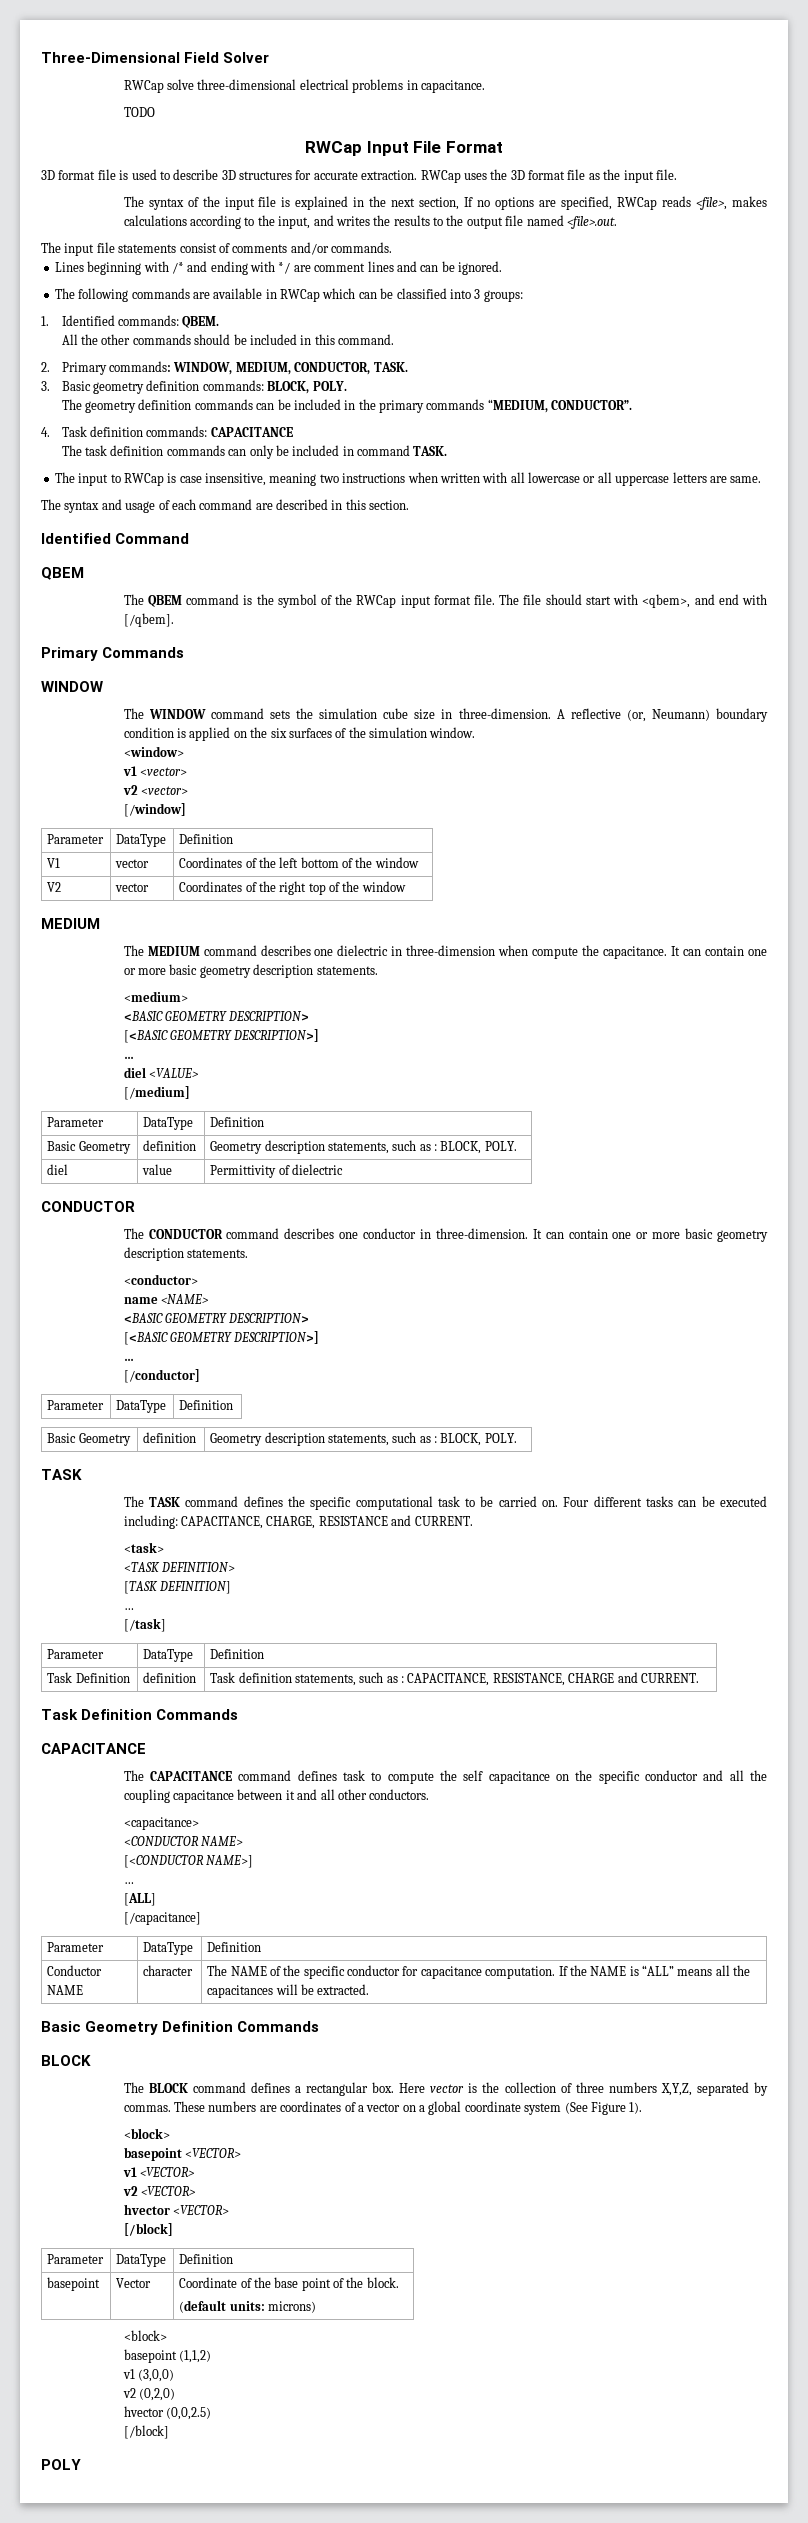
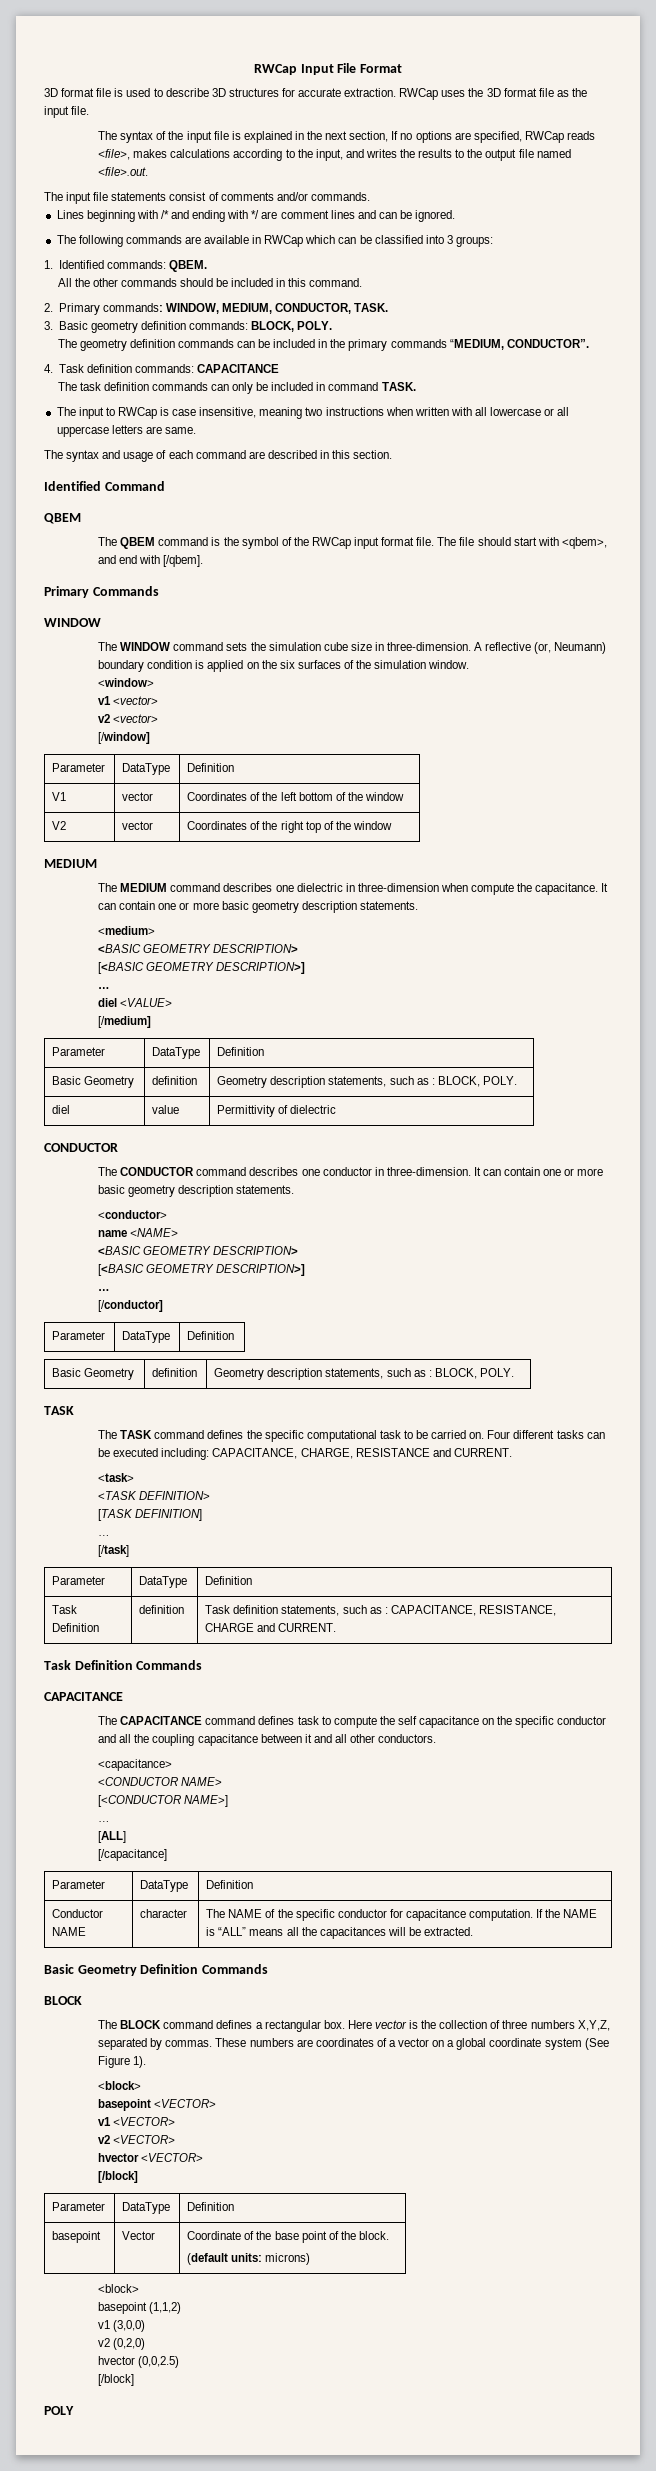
[41,52,270,63] [123,79,485,93] [123,107,155,117] Three-Dimensional Field Solver // RWCap solve three-dimensional electrical problems in capacitance. // TODO // -> (253, 69) none

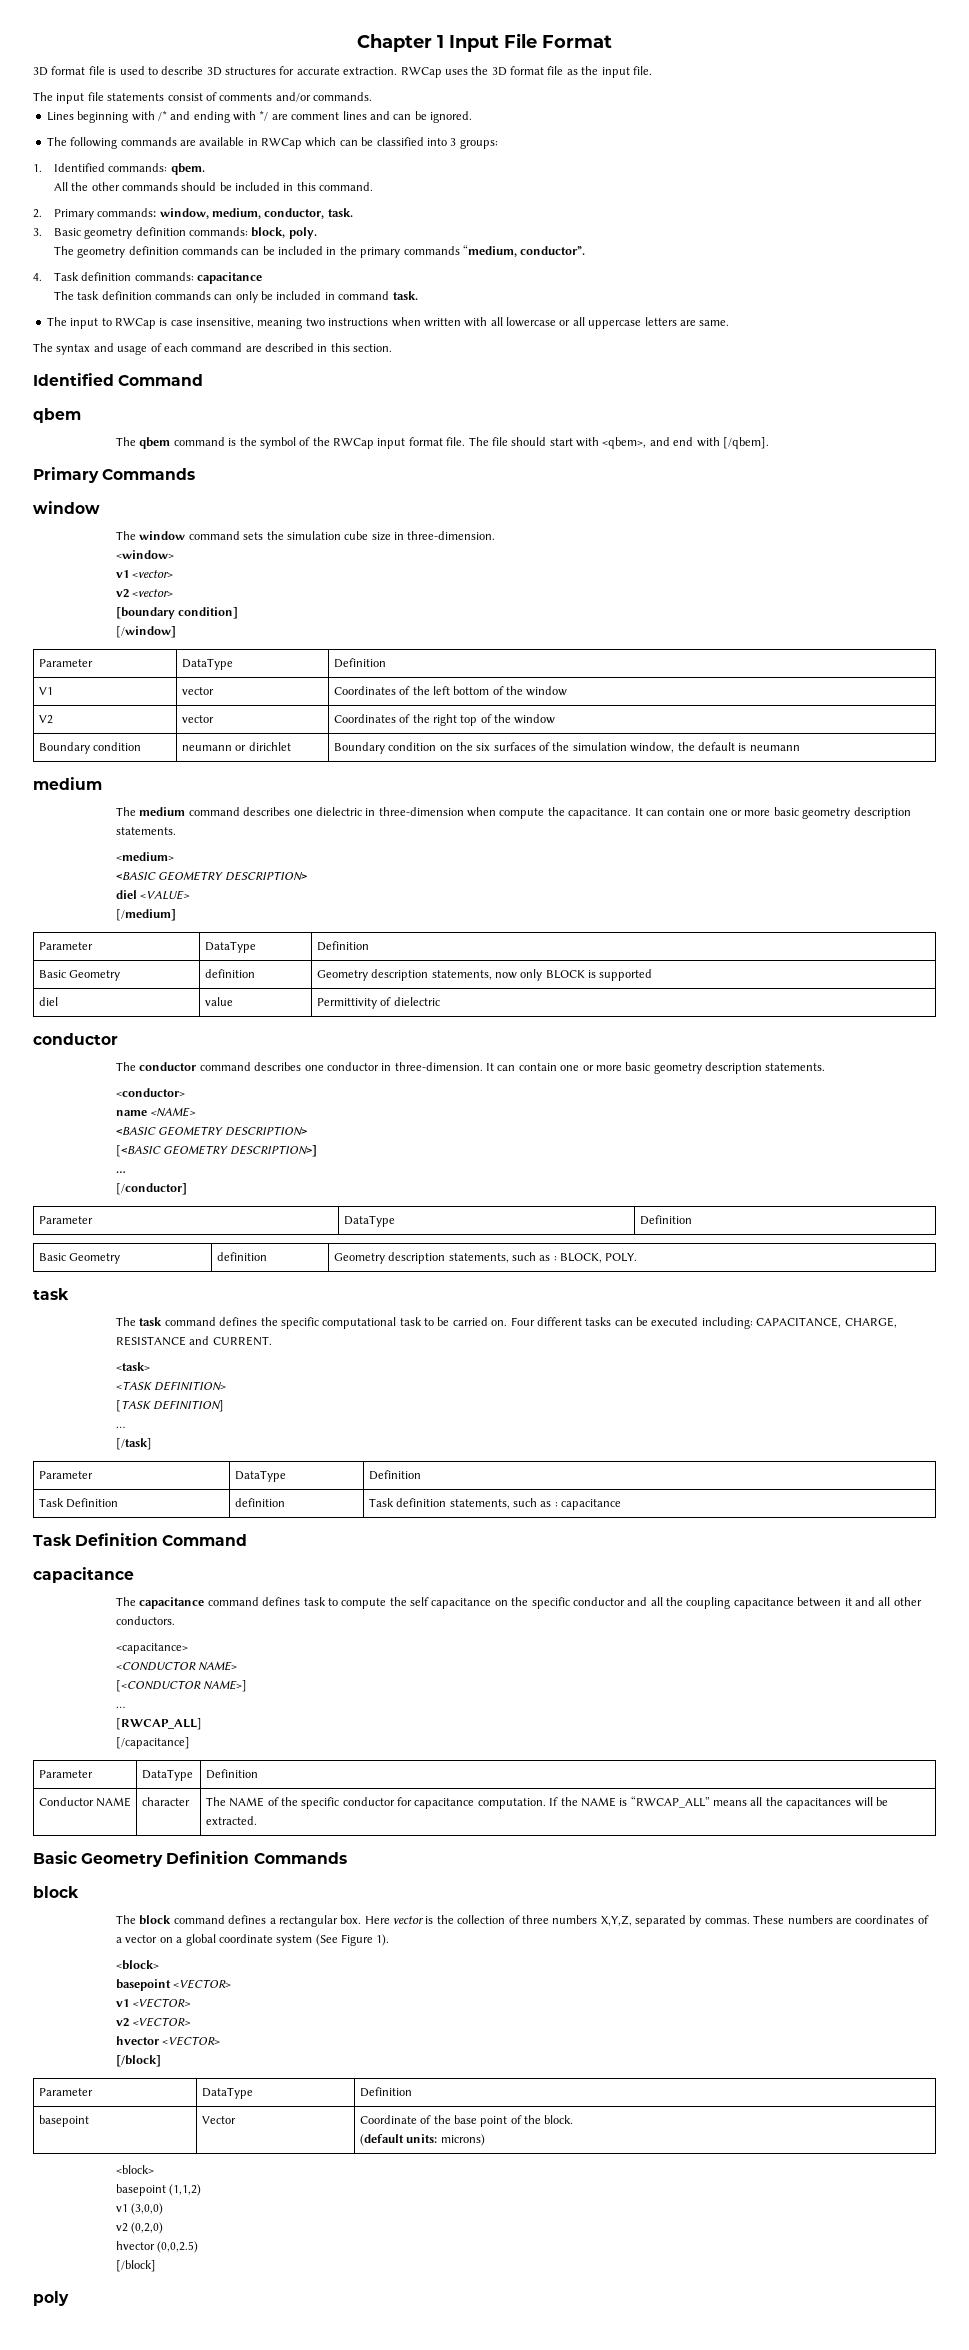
[253,64,297,75] RWCap -> [357,34,444,52] Chapter 1
[98,131,595,143] [98,149,571,161] [98,167,149,176] // The syntax of the input file is explained in the next section, If no options are specified, RWCap reads <file>, makes calculations according to the input, and writes the results to the output file named <file>.out. -> (652, 70) none
[168,260,207,272] QBEM. -> [170,163,205,175] qbem.
[165,303,389,314] WINDOW, MEDIUM, CONDUCTOR, TASK. -> [159,208,353,219] window, medium, conductor, task.
[251,321,333,332] BLOCK, POLY. -> [251,227,317,239] block, poly.
[449,339,589,350] “MEDIUM, CONDUCTOR”. -> [462,245,586,257] “medium, conductor”.
[197,364,280,373] CAPACITANCE -> [196,272,262,284] capacitance
[381,382,416,391] TASK. -> [392,291,418,300] task.
[44,513,81,524] [98,537,156,549] QBEM // The QBEM -> [33,408,81,423] [116,437,171,449] qbem // The qbem
[44,618,101,627] [98,642,171,651] WINDOW // The WINDOW -> [33,501,100,514] [116,531,186,540] window // The window
[474,642,607,654] [98,660,470,672] A reflective (or, Neumann) boundary condition is applied on the six surfaces of the simulation window. -> (496, 535) none
(159, 718) none -> [116,607,239,619] // [boundary condition]
[44,859,97,868] [98,883,168,892] // MEDIUM // The MEDIUM -> [38,742,142,754] [181,742,291,751] [333,742,800,754] [33,777,102,790] [116,807,186,816] // Boundary condition | neumann or dirichlet | Boundary condition on the six surfaces of the simulation window, the default is neumann // medium // The medium
[98,962,306,974] [98,987,111,989] // [<BASIC GEOMETRY DESCRIPTION>] // … -> (307, 876) none
[389,1076,517,1087] such as : BLOCK, POLY. -> [494,969,653,981] now only BLOCK is supported
[44,1143,118,1152] [98,1167,195,1176] CONDUCTOR // The CONDUCTOR -> [33,1033,118,1045] [116,1062,197,1071] conductor // The conductor
[44,1406,74,1415] [98,1430,153,1439] TASK // The TASK -> [33,1288,69,1300] [116,1317,163,1326] task // The task
[390,1605,556,1616] [205,1623,337,1632] [44,1660,203,1670] [44,1692,123,1701] [98,1716,203,1725] CAPACITANCE, RESISTANCE, CHARGE and CURRENT. // Task Definition Commands // CAPACITANCE // The CAPACITANCE -> [560,1499,621,1510] [33,1533,248,1546] [33,1567,134,1583] [116,1597,205,1609] capacitance // Task Definition Command // capacitance // The capacitance
[98,1831,127,1843] [ALL] -> [116,1718,203,1730] [RWCAP_ALL]
[218,1927,247,1936] “ALL” -> [630,1796,710,1808] “RWCAP_ALL”
[44,1996,82,2005] [98,2020,162,2029] BLOCK // The BLOCK -> [33,1886,79,1898] [116,1915,172,1925] block // The block
[44,2406,74,2415] POLY -> [33,2291,69,2306] poly

